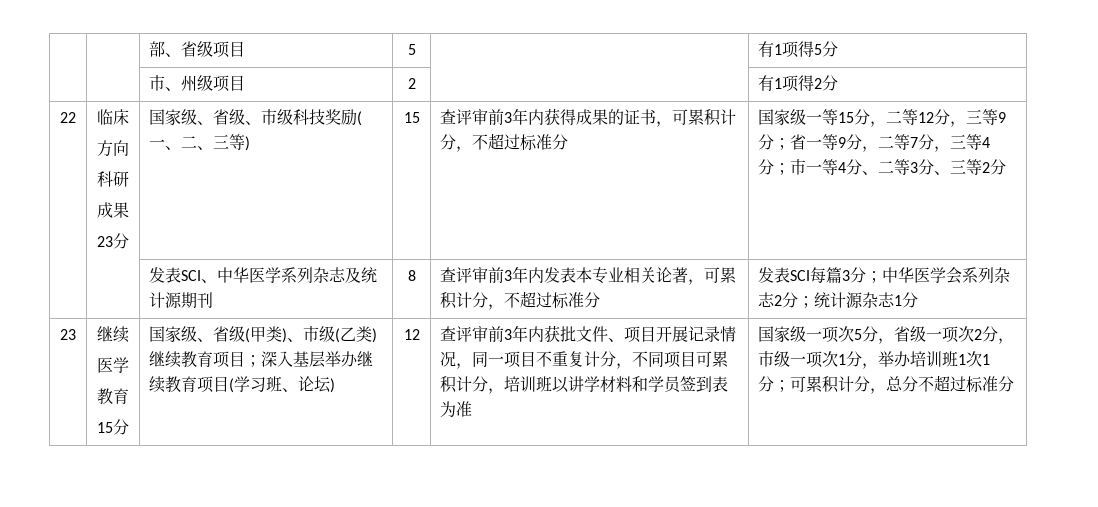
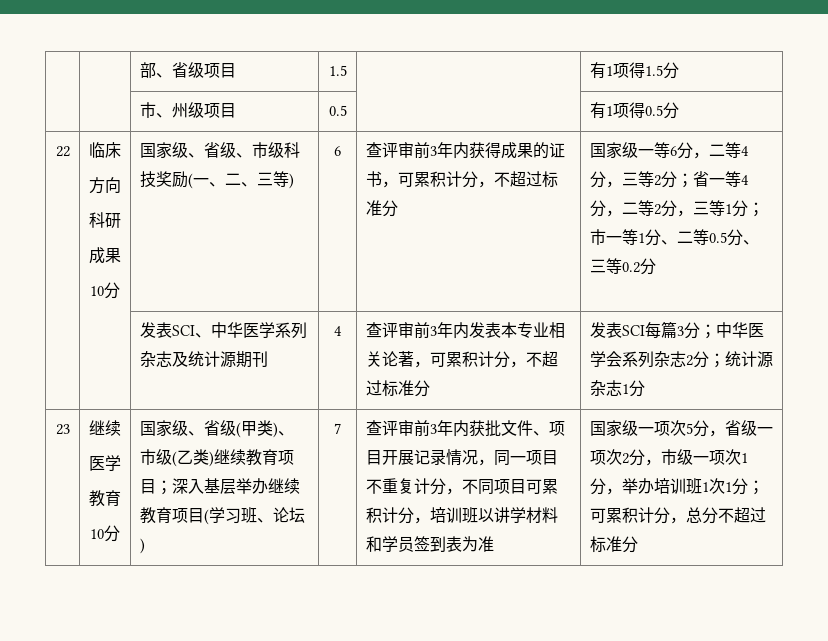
[407,44,416,55] [758,41,823,58] 5 | | 有1项得5 -> [328,65,347,76] [589,62,663,79] 1.5 | | 有1项得1.5
[407,78,416,89] [758,75,823,92] 2 | | 有1项得2 -> [328,105,347,116] [589,102,663,119] 0.5 | | 有1项得0.5
[97,236,113,247] 23 -> [90,286,104,296] 10
[403,112,420,123] 15 -> [334,146,341,156] 6
[838,109,1007,127] 15分，二等12分，三等9 -> [669,142,749,159] [589,171,661,188] 6分，二等4分，三等2
[838,134,991,152] 9分，二等7分，三等4 -> [740,175,749,185] [589,200,732,217] 4分，二等2分，三等1
[838,162,847,173] 4 -> [637,233,645,243] 1
[910,162,919,173] 3 -> [708,232,727,243] 0.5
[982,162,991,173] 2 -> [621,262,640,273] 0.2
[407,270,416,281] 8 -> [334,326,342,336] 4
[97,422,113,433] 15 -> [90,529,104,539] 10
[403,329,420,340] 12 -> [334,423,341,434] 7

